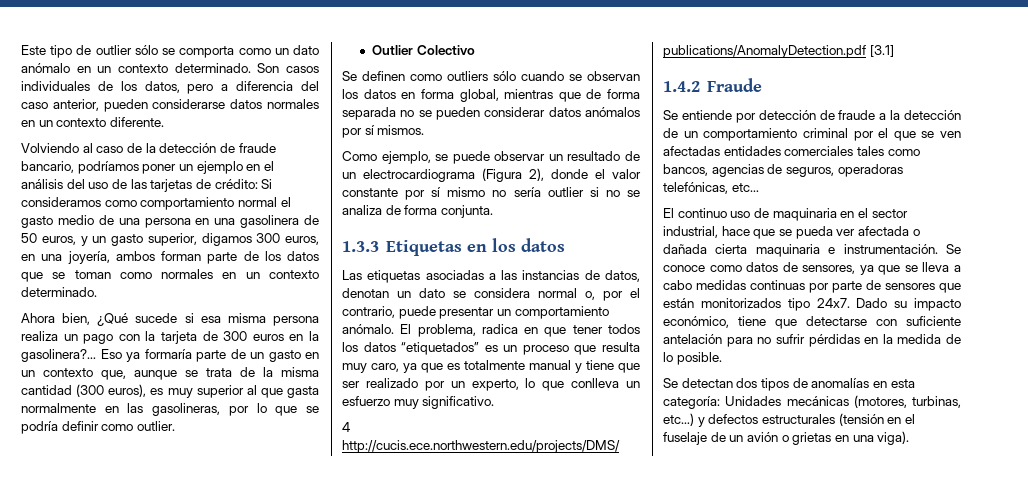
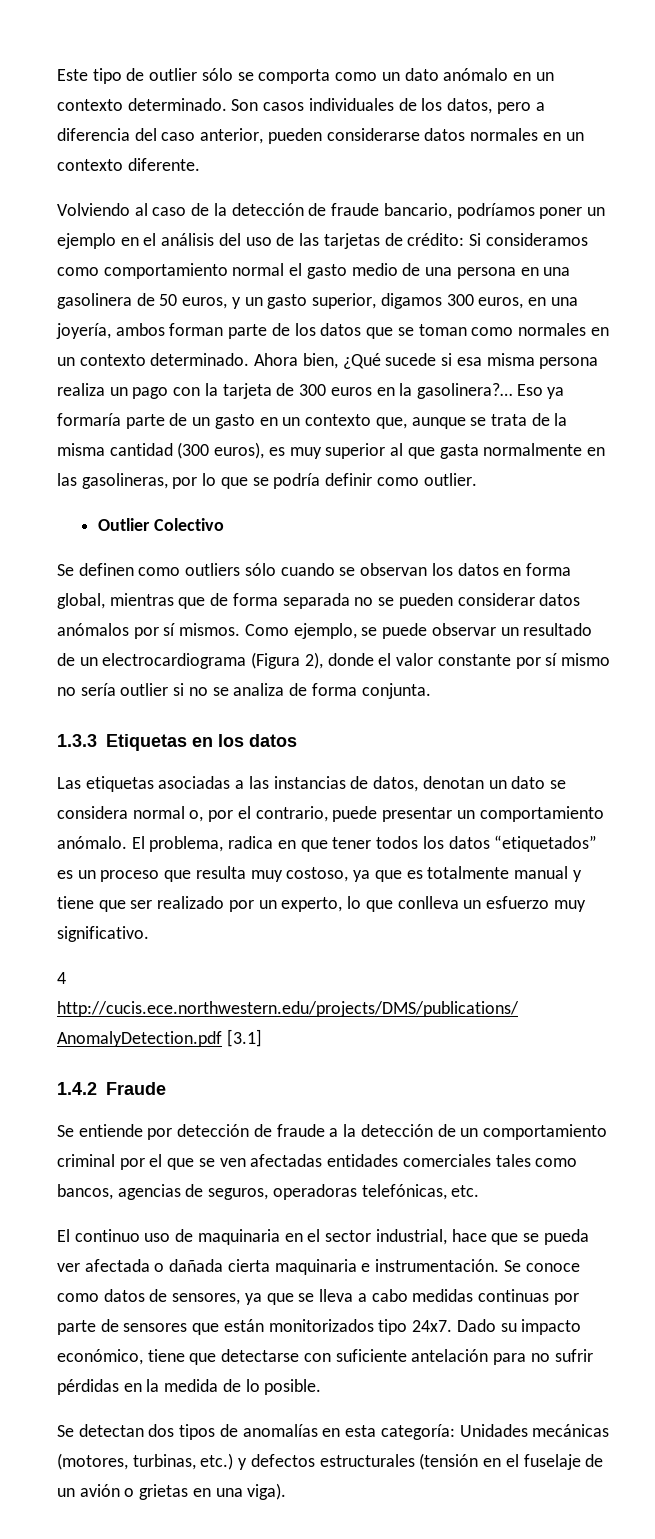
(97, 292) // -> (250, 359) none
(425, 130) // -> (241, 629) none
[371,363,399,372] caro, -> [286,867,349,882] costoso,
[731,183,759,192] etc… -> [451,1185,480,1197] etc.
[663,413,694,426] etc…) -> [200,1453,234,1470] etc.)

